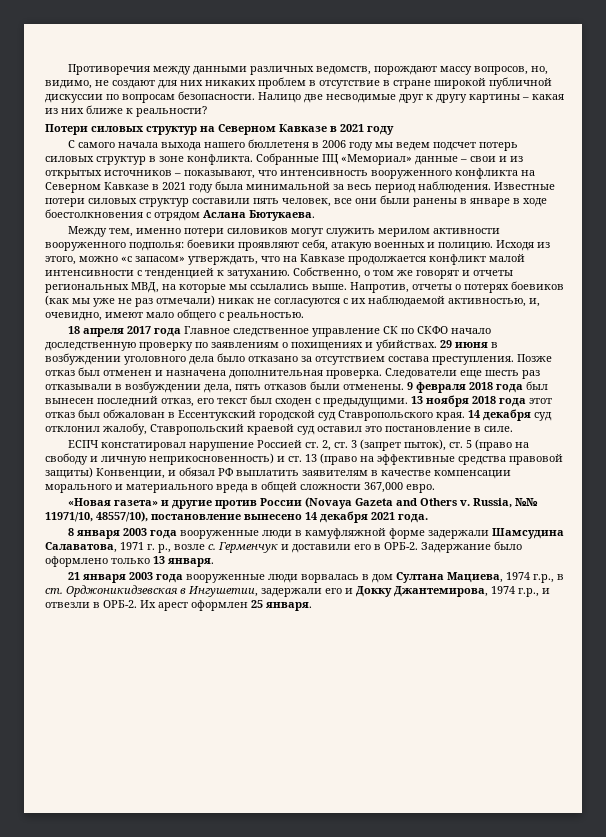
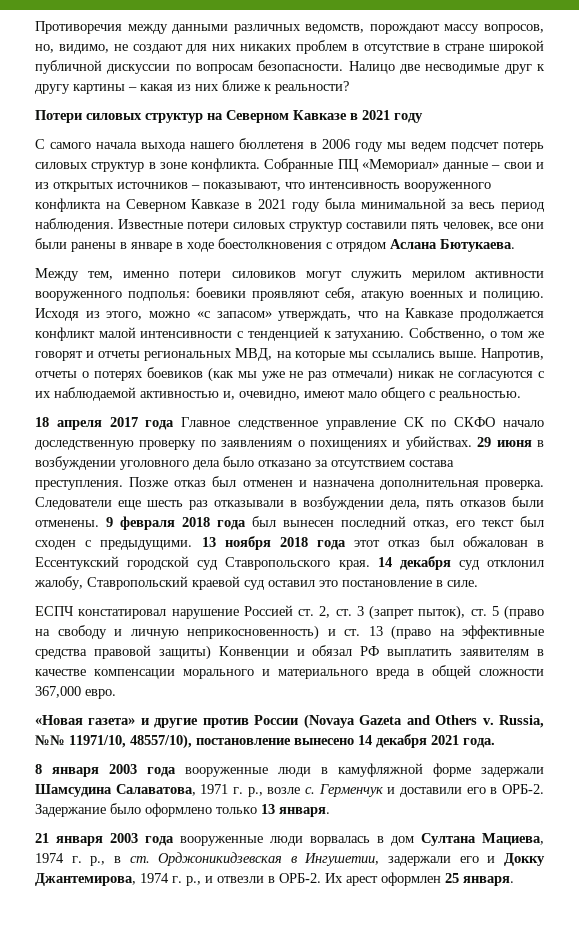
[448,298,526,307] активностью, -> [140,391,219,398] активностью
[96,468,165,479] Конвенции, -> [218,646,289,659] Конвенции
[532,574,554,583] г.р., -> [71,856,106,866] г. р.,
[518,588,539,597] г.р., -> [172,876,201,886] г. р.,

